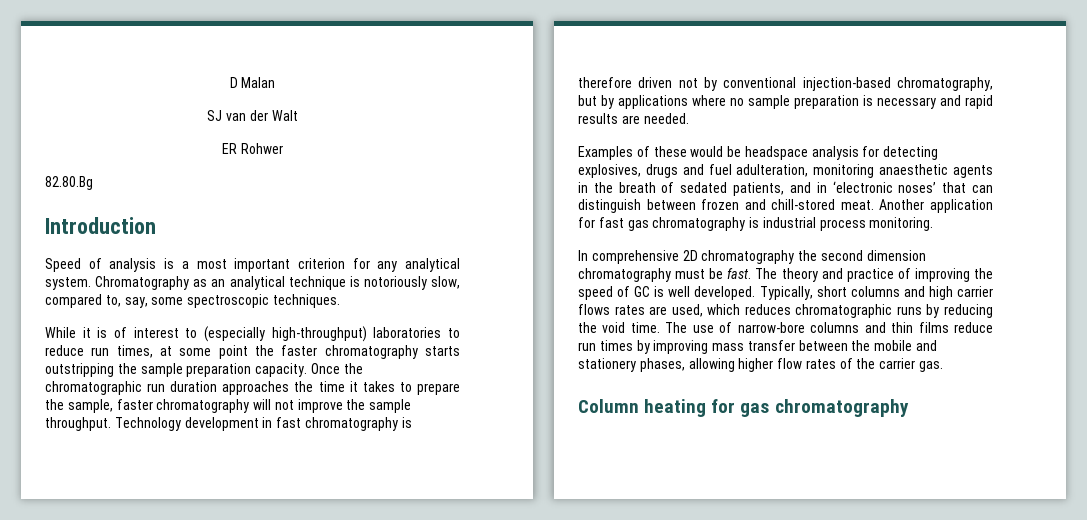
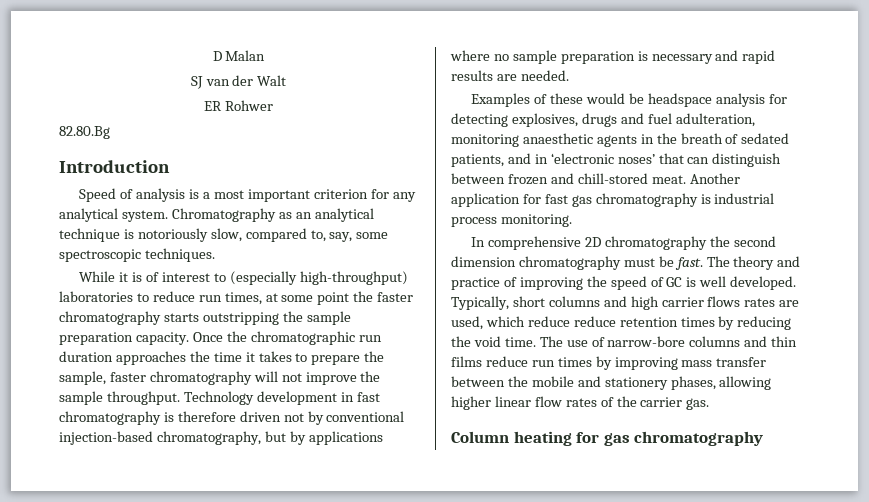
[744,304,922,318] reduces chromatographic runs -> [527,316,715,327] reduce reduce retention times
(774, 365) none -> [494,396,531,407] linear

